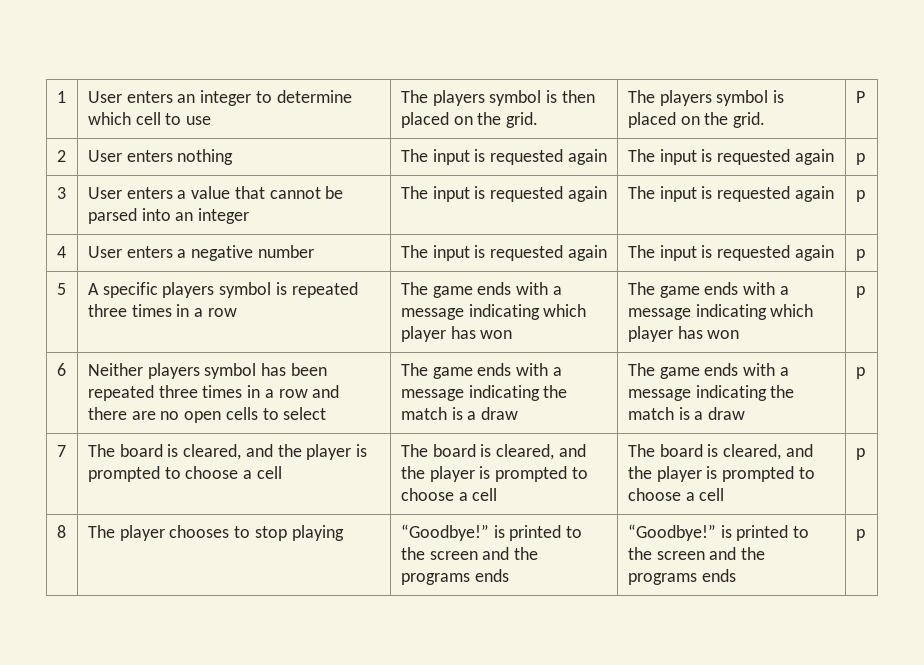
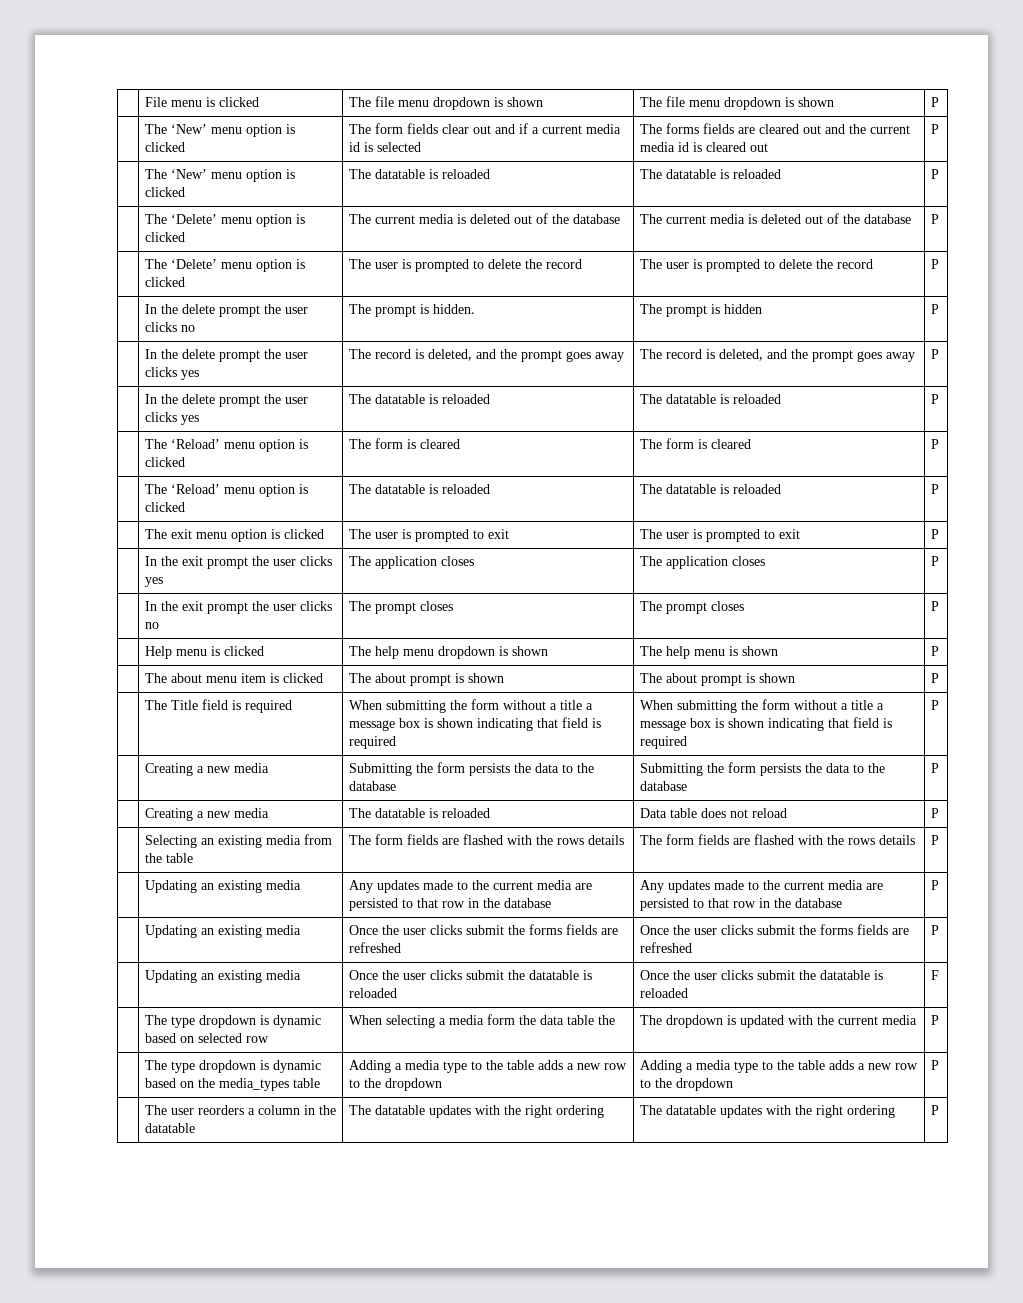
[56,91,66,103] [87,90,352,106] [87,112,212,125] [400,90,595,106] [400,112,539,128] [627,90,785,106] [627,112,766,128] [855,91,865,103] [56,150,66,162] [87,149,234,165] [400,149,607,165] [627,149,834,165] [855,153,865,165] [56,187,66,199] [87,186,344,199] [87,208,250,224] [400,186,607,202] [627,186,834,202] [855,190,865,202] [56,246,66,258] [87,245,314,261] [400,245,607,261] [627,245,834,261] [855,249,865,261] [56,283,66,295] [87,282,358,298] [87,304,237,317] [400,282,562,298] [400,304,587,320] [400,326,513,342] [627,282,789,298] [627,304,814,320] [627,326,740,342] [855,286,865,298] [56,363,66,376] [87,363,327,379] [87,385,340,401] [87,407,327,423] [400,363,562,379] [400,385,568,401] [400,407,519,420] [627,363,789,379] [627,385,795,401] [627,407,746,420] [855,367,865,379] [56,445,66,457] [87,444,368,460] [87,466,282,482] [400,444,586,460] [400,466,588,482] [400,488,498,501] [627,444,813,460] [627,466,815,482] [627,488,725,501] [855,448,865,460] [56,525,66,538] [87,525,344,541] [400,524,583,541] [400,547,539,560] [400,569,509,585] [627,524,810,541] [627,547,766,560] [627,569,736,585] [855,529,865,541] 1 | User enters an integer to determine which cell to use | The players symbol is then placed on the grid. | The players symbol is placed on the grid. | P // 2 | User enters nothing | The input is requested again | The input is requested again | p // 3 | User enters a value that cannot be parsed into an integer | The input is requested again | The input is requested again | p // 4 | User enters a negative number | The input is requested again | The input is requested again | p // 5 | A specific players symbol is repeated three times in a row | The game ends with a message indicating which player has won | The game ends with a message indicating which player has won | p // 6 | Neither players symbol has been repeated three times in a row and there are no open cells to select | The game ends with a message indicating the match is a draw | The game ends with a message indicating the match is a draw | p // 7 | The board is cleared, and the player is prompted to choose a cell | The board is cleared, and the player is prompted to choose a cell | The board is cleared, and the player is prompted to choose a cell | p // 8 | The player chooses to stop playing | “Goodbye!” is printed to the screen and the programs ends | “Goodbye!” is printed to the screen and the programs ends | p -> [144,97,259,107] [348,96,543,110] [639,96,834,110] [930,97,939,107] [144,124,295,137] [144,142,185,152] [348,123,621,134] [348,142,421,152] [639,123,910,134] [639,142,768,152] [930,124,939,134] [144,169,295,182] [144,187,185,197] [348,169,490,179] [639,169,781,179] [930,169,939,179] [144,214,305,227] [144,232,185,242] [348,213,620,224] [639,213,911,224] [930,214,939,224] [144,259,305,272] [144,277,185,287] [348,259,582,272] [639,259,873,272] [930,259,939,269] [144,304,308,317] [144,322,195,332] [348,304,475,317] [639,304,762,317] [930,304,939,314] [144,349,308,362] [144,367,199,380] [348,349,624,362] [639,349,915,362] [930,349,939,359] [144,394,308,407] [144,412,199,425] [348,394,490,404] [639,394,781,404] [930,394,939,404] [144,439,308,452] [144,457,185,467] [348,438,460,449] [639,438,751,449] [930,439,939,449] [144,484,308,497] [144,502,185,512] [348,484,490,494] [639,484,781,494] [930,484,939,494] [144,529,324,542] [348,529,509,542] [639,529,800,542] [930,529,939,539] [144,556,332,569] [144,577,163,587] [348,556,474,569] [639,556,765,569] [930,556,939,566] [144,601,332,614] [144,622,159,629] [348,601,453,614] [639,601,744,614] [930,601,939,611] [144,646,264,659] [348,646,548,659] [639,646,778,659] [930,646,939,656] [144,673,323,683] [348,673,504,686] [639,673,795,686] [930,673,939,683] [144,699,292,713] [348,699,593,713] [348,717,601,731] [348,736,396,749] [639,699,884,713] [639,717,892,731] [639,736,687,749] [930,700,939,710] [144,763,269,776] [348,762,594,776] [348,781,396,791] [639,762,885,776] [639,781,687,791] [930,763,939,773] [144,808,269,821] [348,808,490,818] [639,808,787,818] [930,808,939,818] [144,834,332,848] [144,853,193,863] [348,834,624,845] [639,834,915,845] [930,835,939,845] [144,880,301,893] [348,880,592,893] [348,898,551,911] [639,880,883,893] [639,898,842,911] [930,880,939,890] [144,925,301,938] [348,924,618,935] [348,942,401,953] [639,924,909,935] [639,942,692,953] [930,925,939,935] [144,970,301,983] [348,970,592,980] [348,988,397,998] [639,970,883,980] [639,988,688,998] [930,970,939,980] [144,1015,321,1028] [144,1033,269,1043] [348,1014,615,1028] [639,1015,917,1028] [930,1015,939,1025] [144,1060,321,1073] [144,1078,320,1091] [348,1060,627,1073] [348,1078,442,1091] [639,1060,918,1073] [639,1078,733,1091] [930,1060,939,1070] [144,1105,336,1115] [144,1123,195,1133] [348,1105,604,1118] [639,1105,895,1118] [930,1105,939,1115] | File menu is clicked | The file menu dropdown is shown | The file menu dropdown is shown | P // | The ‘New’ menu option is clicked | The form fields clear out and if a current media id is selected | The forms fields are cleared out and the current media id is cleared out | P // | The ‘New’ menu option is clicked | The datatable is reloaded | The datatable is reloaded | P // | The ‘Delete’ menu option is clicked | The current media is deleted out of the database | The current media is deleted out of the database | P // | The ‘Delete’ menu option is clicked | The user is prompted to delete the record | The user is prompted to delete the record | P // | In the delete prompt the user clicks no | The prompt is hidden. | The prompt is hidden | P // | In the delete prompt the user clicks yes | The record is deleted, and the prompt goes away | The record is deleted, and the prompt goes away | P // | In the delete prompt the user clicks yes | The datatable is reloaded | The datatable is reloaded | P // | The ‘Reload’ menu option is clicked | The form is cleared | The form is cleared | P // | The ‘Reload’ menu option is clicked | The datatable is reloaded | The datatable is reloaded | P // | The exit menu option is clicked | The user is prompted to exit | The user is prompted to exit | P // | In the exit prompt the user clicks yes | The application closes | The application closes | P // | In the exit prompt the user clicks no | The prompt closes | The prompt closes | P // | Help menu is clicked | The help menu dropdown is shown | The help menu is shown | P // | The about menu item is clicked | The about prompt is shown | The about prompt is shown | P // | The Title field is required | When submitting the form without a title a message box is shown indicating that field is required | When submitting the form without a title a message box is shown indicating that field is required | P // | Creating a new media | Submitting the form persists the data to the database | Submitting the form persists the data to the database | P // | Creating a new media | The datatable is reloaded | Data table does not reload | P // | Selecting an existing media from the table | The form fields are flashed with the rows details | The form fields are flashed with the rows details | P // | Updating an existing media | Any updates made to the current media are persisted to that row in the database | Any updates made to the current media are persisted to that row in the database | P // | Updating an existing media | Once the user clicks submit the forms fields are refreshed | Once the user clicks submit the forms fields are refreshed | P // | Updating an existing media | Once the user clicks submit the datatable is reloaded | Once the user clicks submit the datatable is reloaded | F // | The type dropdown is dynamic based on selected row | When selecting a media form the data table the | The dropdown is updated with the current media | P // | The type dropdown is dynamic based on the media_types table | Adding a media type to the table adds a new row to the dropdown | Adding a media type to the table adds a new row to the dropdown | P // | The user reorders a column in the datatable | The datatable updates with the right ordering | The datatable updates with the right ordering | P

